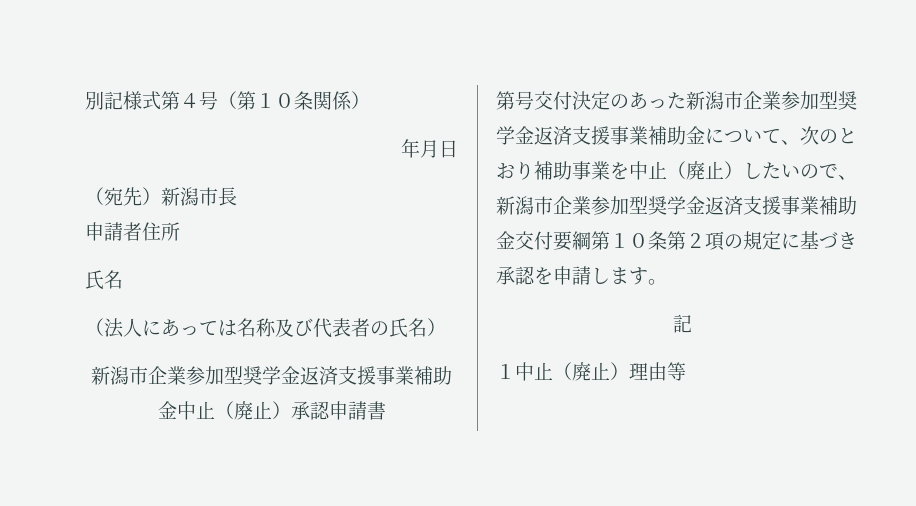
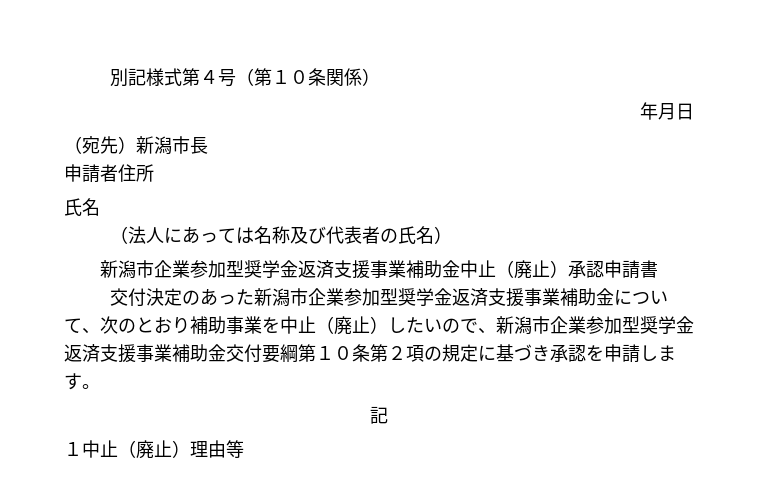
[496,91,534,110] 第号 -> (658, 269) none

